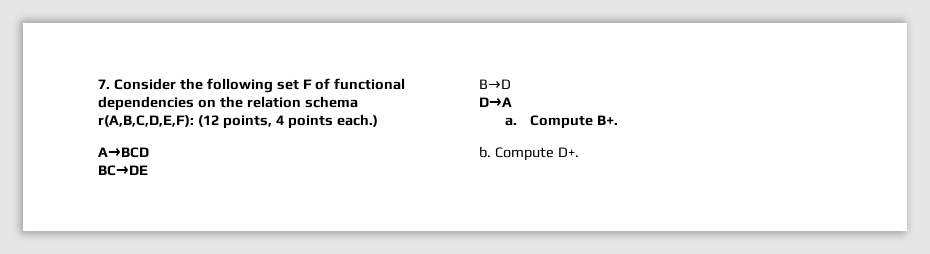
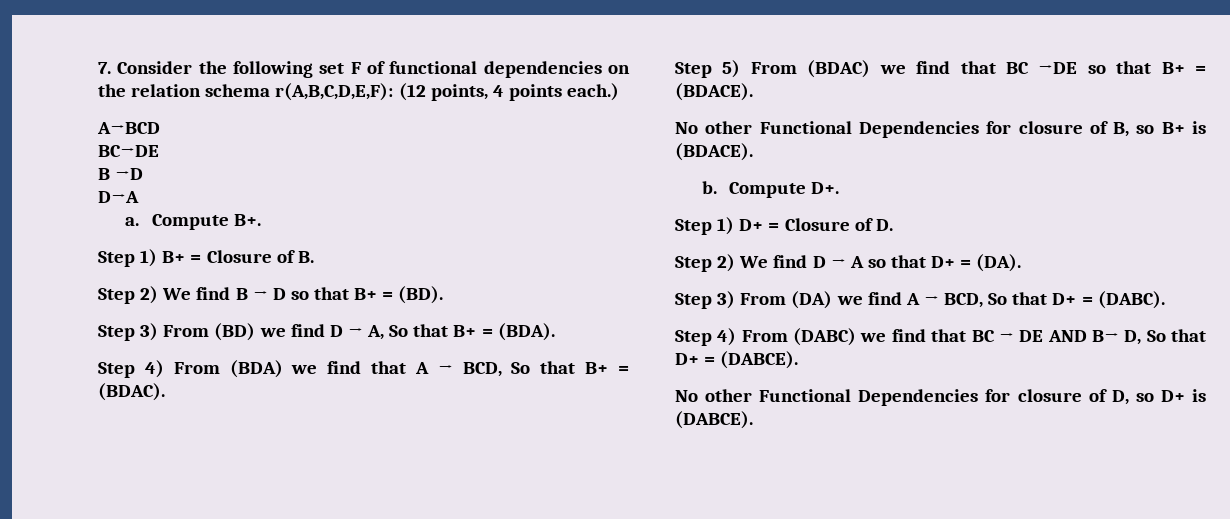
[479,79,511,89] B→D -> [98,168,144,180] B →D
[479,146,579,161] b. Compute D+. -> [98,249,314,267] [98,286,444,304] [98,323,555,341] [98,360,630,378] [98,383,165,401] [675,60,1206,78] [675,83,753,101] [675,121,1206,138] [675,143,753,161] [701,181,839,198] [675,217,893,235] [675,254,1022,272] [675,291,1165,309] [675,328,1206,346] [675,351,799,369] [675,389,1206,406] [675,411,753,429] Step 1) B+ = Closure of B. // Step 2) We find B → D so that B+ = (BD). // Step 3) From (BD) we find D → A, So that B+ = (BDA). // Step 4) From (BDA) we find that A → BCD, So that B+ = (BDAC). // Step 5) From (BDAC) we find that BC →DE so that B+ = (BDACE). // No other Functional Dependencies for closure of B, so B+ is (BDACE). // b. Compute D+. // Step 1) D+ = Closure of D. // Step 2) We find D → A so that D+ = (DA). // Step 3) From (DA) we find A → BCD, So that D+ = (DABC). // Step 4) From (DABC) we find that BC → DE AND B→ D, So that D+ = (DABCE). // No other Functional Dependencies for closure of D, so D+ is (DABCE).

